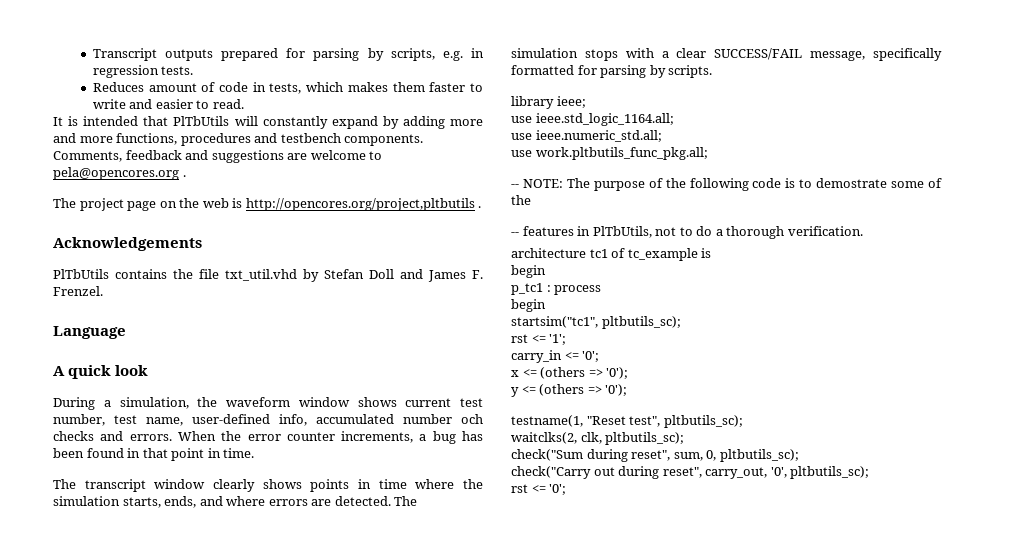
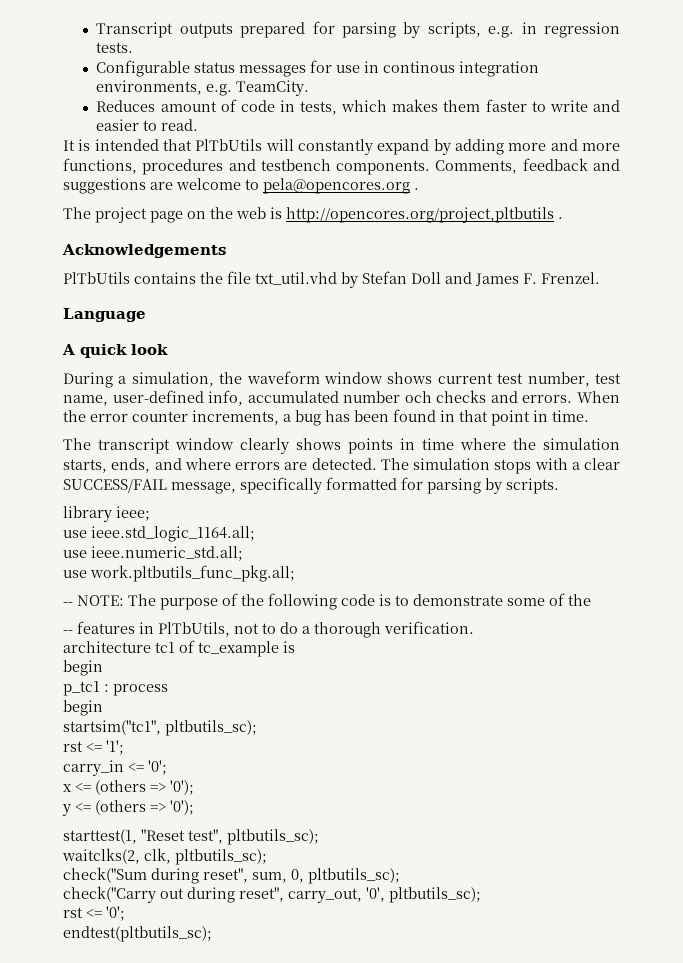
(194, 70) none -> [96,60,540,77] [96,80,310,96] // Configurable status messages for use in continous integration environments, e.g. TeamCity.
[816,178,888,188] demostrate -> [413,594,503,606] demonstrate
[511,415,583,427] testname(1, -> [63,829,137,844] starttest(1,
(567, 489) none -> [63,926,212,942] // endtest(pltbutils_sc);

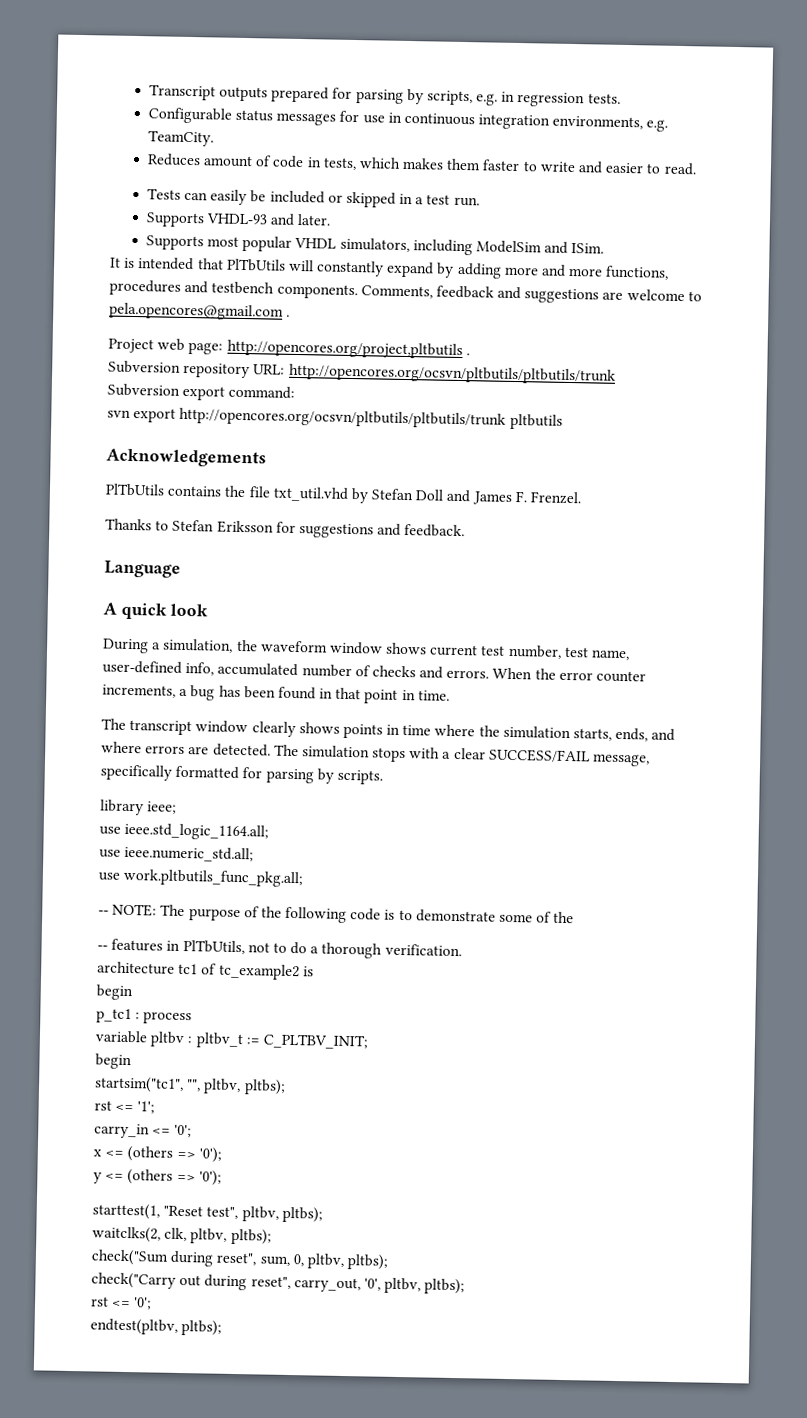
[383,61,456,73] continous -> [403,112,475,126] continuous
(199, 125) none -> [146,188,480,208] [145,212,332,228] [145,235,605,256] // Tests can easily be included or skipped in a test run. // Supports VHDL-93 and later. // Supports most popular VHDL simulators, including ModelSim and ISim.
[263,178,419,194] [63,207,563,223] pela@opencores.org . // The project page on the web is http://opencores.org/project,pltbutils . -> [109,302,291,321] [108,338,470,360] [108,360,616,385] [107,383,296,401] [107,407,563,430] pela.opencores@gmail.com . // Project web page: http://opencores.org/project,pltbutils . // Subversion repository URL: http://opencores.org/ocsvn/pltbutils/pltbutils/trunk // Subversion export command: // svn export http://opencores.org/ocsvn/pltbutils/pltbutils/trunk pltbutils
(600, 278) none -> [105,518,466,539] // Thanks to Stefan Eriksson for suggestions and feedback.
[404,391,432,403] och -> [354,665,371,677] of
[198,641,279,657] tc_example -> [218,963,300,981] tc_example2
(168, 690) none -> [95,1030,369,1050] // variable pltbv : pltbv_t := C_PLTBV_INIT;
[165,720,257,736] pltbutils_sc); -> [186,1078,286,1095] "", pltbv, pltbs);
[227,829,319,845] pltbutils_sc); -> [241,1206,323,1223] pltbv, pltbs);
[175,849,267,865] pltbutils_sc); -> [190,1228,272,1245] pltbv, pltbs);
[308,868,400,884] pltbutils_sc); -> [306,1253,389,1270] pltbv, pltbs);
[389,887,481,903] pltbutils_sc); -> [384,1277,466,1295] pltbv, pltbs);
[63,926,212,942] endtest(pltbutils_sc); -> [90,1318,223,1336] endtest(pltbv, pltbs);

